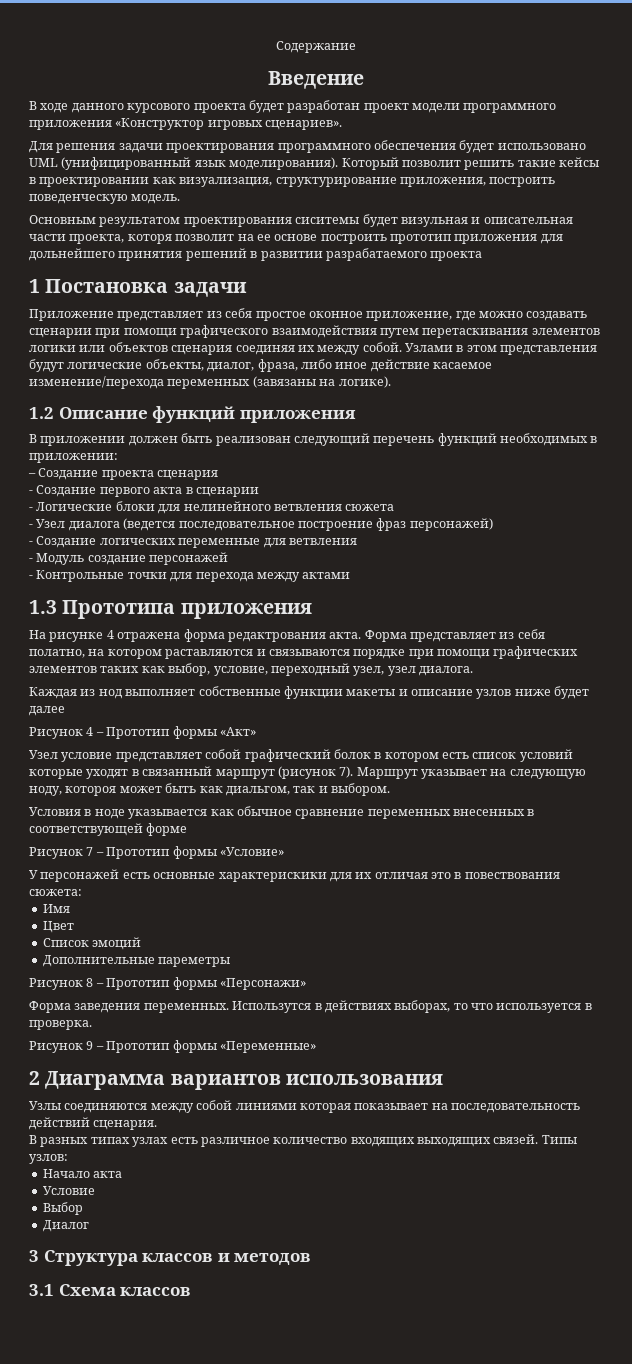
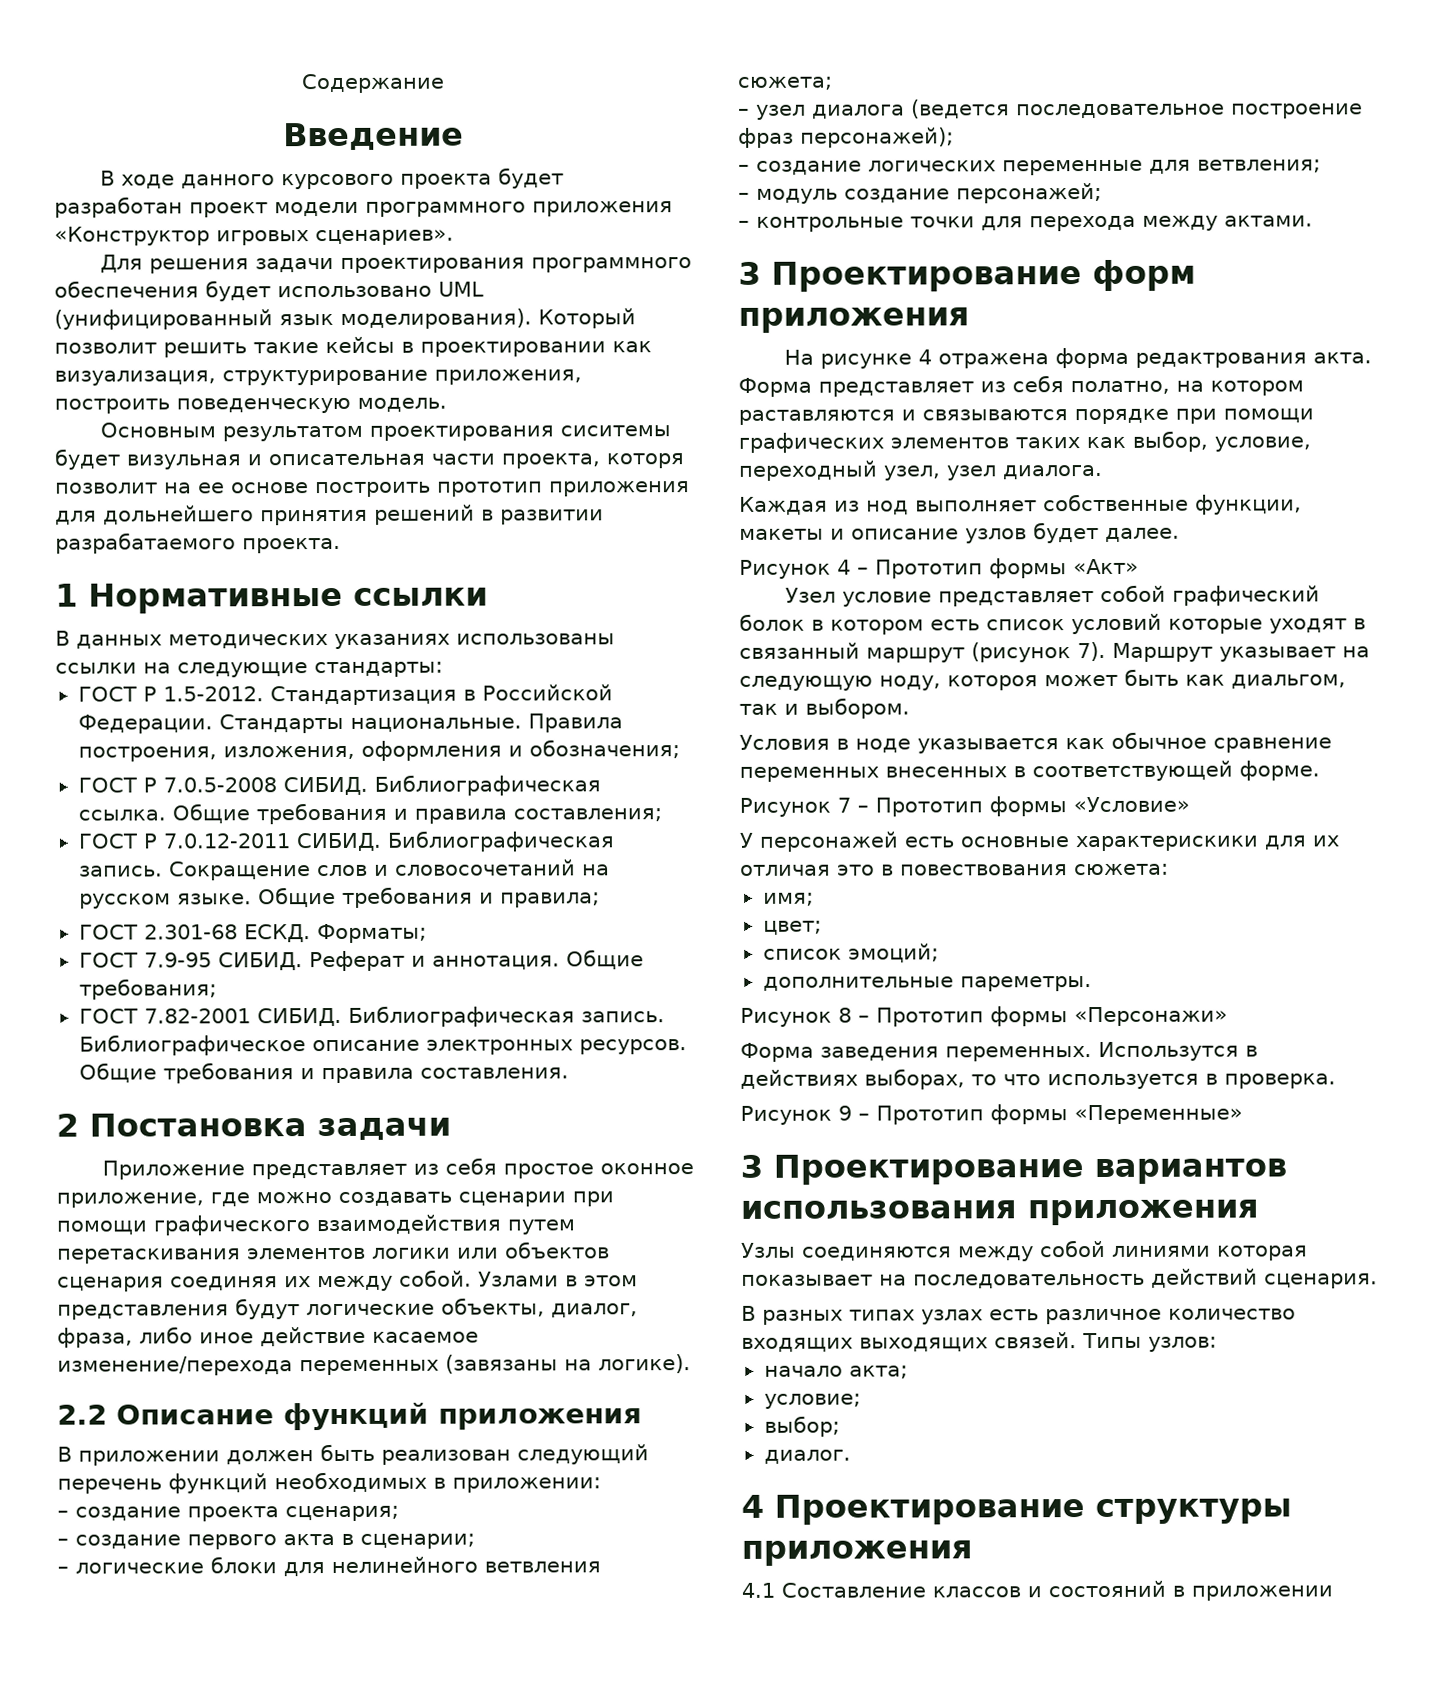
[430,251,483,261] проекта -> [242,537,341,554] проекта.
(40, 286) none -> [88,582,488,614] [55,630,615,650] [55,661,443,678] [77,684,613,706] [77,713,623,734] [77,739,680,762] [77,774,601,796] [77,802,662,825] [77,830,615,852] [78,859,610,881] [78,886,600,909] [78,923,427,944] [78,949,644,972] [78,978,217,1000] [78,1005,665,1027] [78,1034,687,1056] [78,1062,569,1084] [56,1113,79,1137] Нормативные ссылки // В данных методических указаниях использованы ссылки на следующие стандарты: // ГОСТ Р 1.5-2012. Стандартизация в Российской Федерации. Стандарты национальные. Правила построения, изложения, оформления и обозначения; // ГОСТ Р 7.0.5-2008 СИБИД. Библиографическая ссылка. Общие требования и правила составления; // ГОСТ Р 7.0.12-2011 СИБИД. Библиографическая запись. Сокращение слов и словосочетаний на русском языке. Общие требования и правила; // ГОСТ 2.301-68 ЕСКД. Форматы; // ГОСТ 7.9-95 СИБИД. Реферат и аннотация. Общие требования; // ГОСТ 7.82-2001 СИБИД. Библиографическая запись. Библиографическое описание электронных ресурсов. Общие требования и правила составления. // 2
[29,407,54,419] 1.2 -> [57,1404,107,1425] 2.2
[38,468,219,480] [29,485,97,497] Создание проекта сценария // - Создание -> [75,1505,399,1522] [57,1534,181,1549] создание проекта сценария; // – создание
[195,487,259,497] [29,502,113,511] сценарии // - Логические -> [360,1533,475,1549] [57,1562,204,1574] сценарии; // – логические
[345,504,395,511] [29,519,66,528] сюжета // - Узел -> [737,76,833,90] [738,104,806,120] сюжета; // – узел
[409,518,493,531] [29,536,97,548] персонажей) // - Создание -> [800,127,954,148] [738,160,862,175] персонажей); // – создание
[288,538,357,545] [29,552,229,565] [29,570,125,582] ветвления // - Модуль создание персонажей // - Контрольные -> [1197,159,1321,173] [738,182,1102,204] [738,216,904,232] ветвления; // – модуль создание персонажей; // – контрольные
[302,572,351,579] [29,600,176,619] актами // 1.3 Прототипа -> [1224,215,1313,227] [738,259,1196,292] актами. // 3 Проектирование форм
[283,686,343,699] функции -> [1195,494,1302,515] функции,
[514,686,590,699] [29,706,65,716] ниже будет далее -> [1033,522,1180,544] будет далее.
[146,823,188,836] форме -> [1239,760,1320,781] форме.
[42,904,70,913] [42,921,74,933] [42,937,142,950] [42,955,231,967] Имя // Цвет // Список эмоций // Дополнительные пареметры -> [762,892,814,906] [762,920,822,935] [762,943,939,963] [762,976,1092,992] имя; // цвет; // список эмоций; // дополнительные пареметры.
[29,1071,166,1090] 2 Диаграмма -> [740,1154,1084,1185] 3 Проектирование
(443, 1079) none -> [1027,1199,1259,1226] приложения
[42,1169,123,1178] [42,1186,95,1195] [42,1202,83,1215] [42,1220,89,1232] [29,1250,312,1266] [29,1284,192,1296] Начало акта // Условие // Выбор // Диалог // 3 Структура классов и методов // 3.1 Схема классов -> [763,1365,908,1379] [763,1393,861,1409] [763,1415,840,1437] [763,1449,851,1464] [741,1494,1292,1525] [741,1540,973,1566] [741,1580,1333,1601] начало акта; // условие; // выбор; // диалог. // 4 Проектирование структуры приложения // 4.1 Составление классов и состояний в приложении

